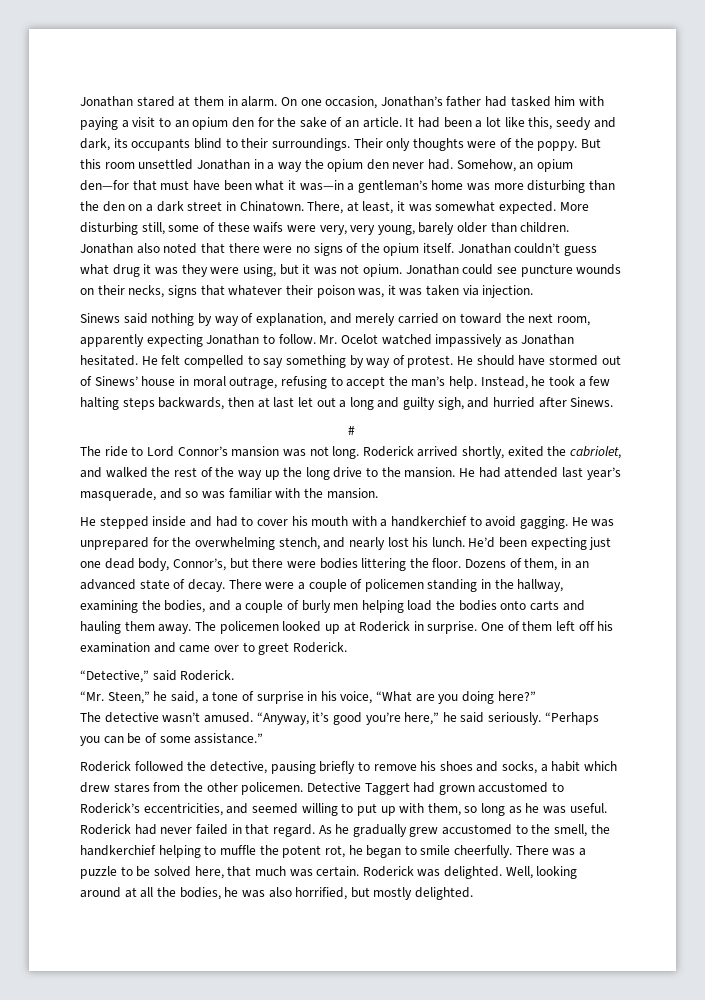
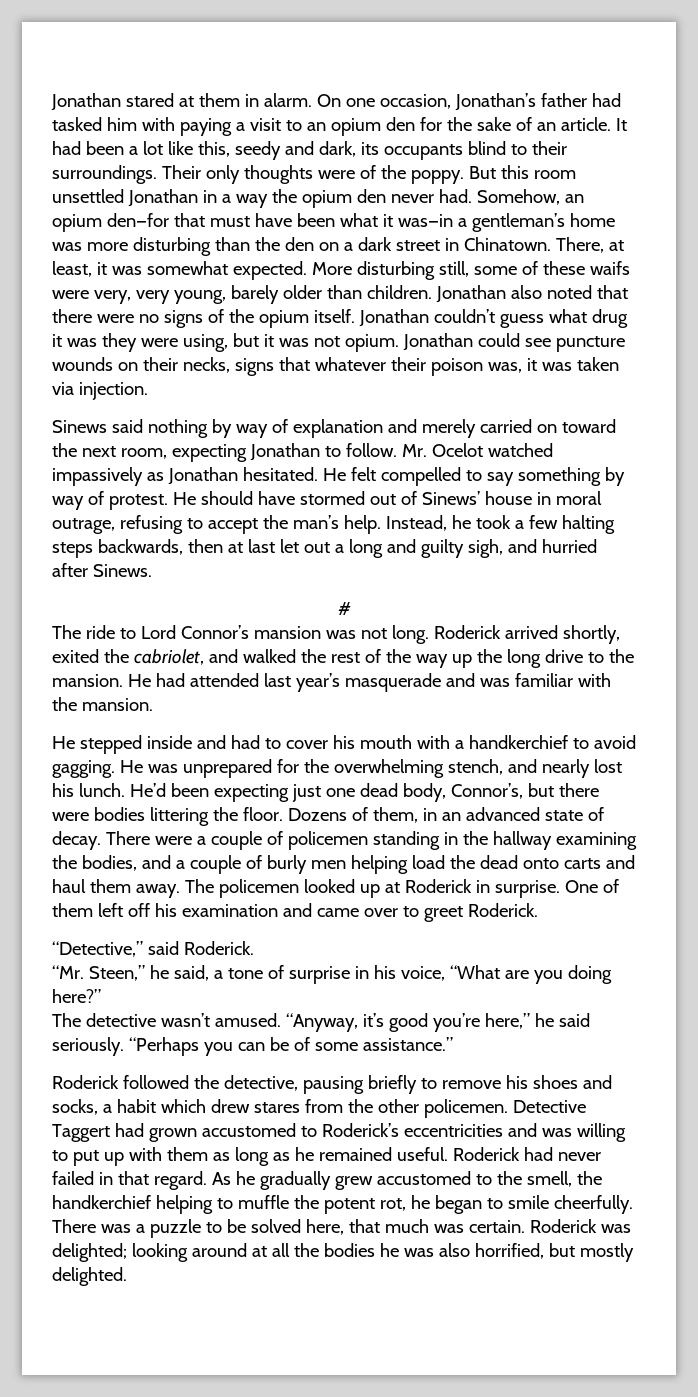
[255,313,326,326] explanation, -> [292,419,383,438] explanation
[80,334,144,347] apparently -> (167, 453) none
[80,488,199,501] masquerade, and so -> [344,673,475,692] masquerade and
[517,579,564,592] hallway, -> [492,831,552,850] hallway
[458,600,497,611] bodies -> [479,855,518,869] dead
[80,621,121,634] hauling -> [52,879,86,893] haul
[143,803,298,816] eccentricities, and seemed -> [403,1123,572,1137] eccentricities and was
[427,803,478,816] them, so -> [166,1147,230,1161] them as
[543,806,567,814] was -> [318,1147,392,1161] remained
[444,866,533,879] delighted. Well, -> [52,1243,127,1262] delighted;
[179,887,221,900] bodies, -> [323,1243,375,1257] bodies

